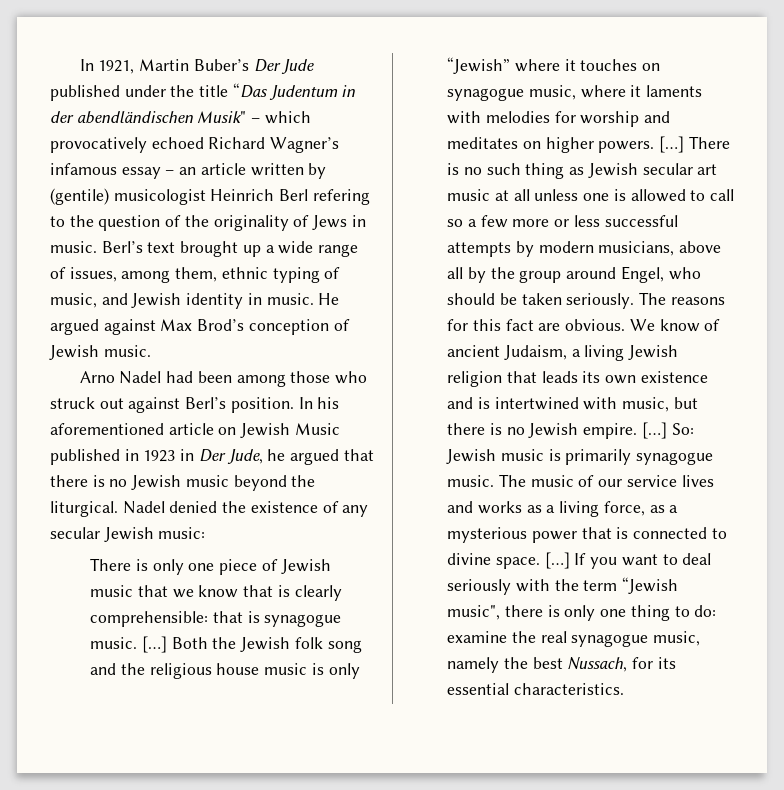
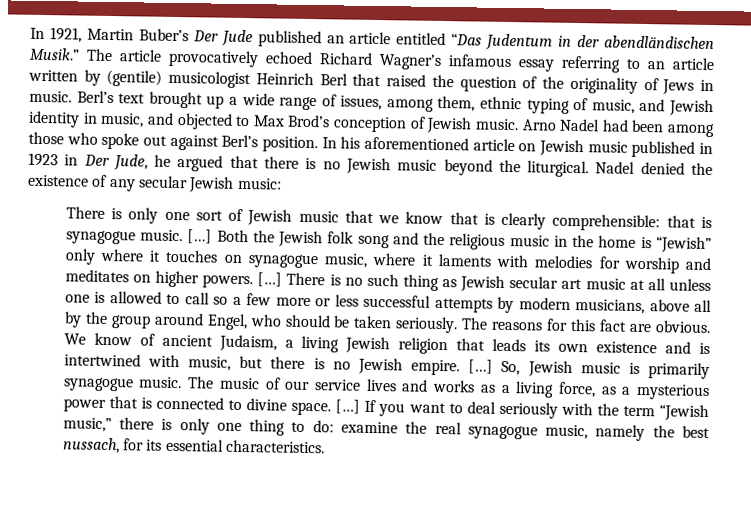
[124,85,229,97] under the title -> [326,31,447,46] an article entitled
[197,111,311,124] Musik" – which -> [29,47,162,62] Musik.” The article
[165,170,175,175] – -> [561,55,641,73] referring to
[312,189,370,205] [50,216,65,227] refering to -> [352,73,427,87] that raised
[266,293,340,305] [50,319,156,335] music. He argued against -> [100,112,251,130] music, and objected to
(151, 351) // -> (519, 124) none
[50,397,95,409] struck -> [101,132,140,150] spoke
[294,423,340,435] Music -> [587,141,628,153] music
[219,559,258,575] piece -> [195,210,223,221] sort
[216,663,360,679] [447,57,511,74] house music is only “Jewish” -> [509,234,713,254] [64,248,96,265] music in the home is “Jewish” only
[671,423,694,435] So: -> [501,360,521,376] So,
[447,605,501,620] music", -> [62,417,112,433] music,”
[567,657,628,672] Nussach, -> [62,437,120,454] nussach,

